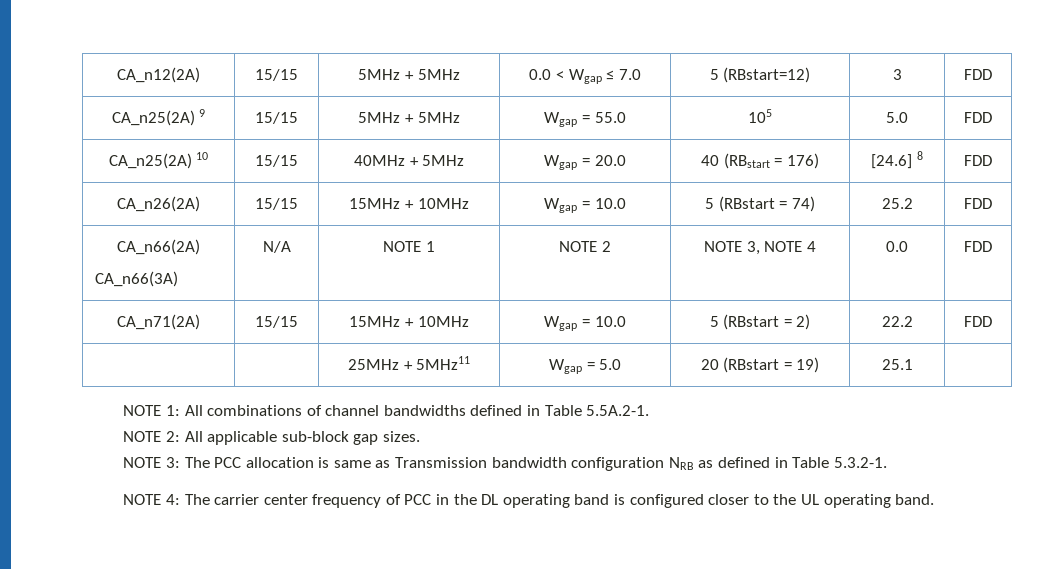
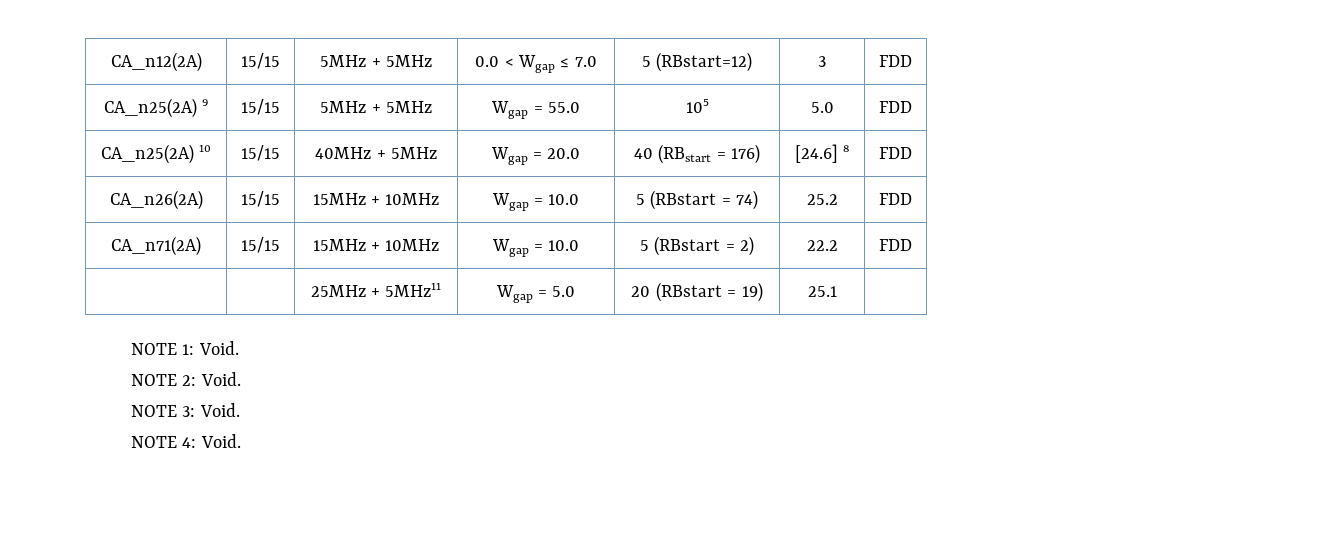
[117,239,200,255] [95,271,179,287] [262,241,291,253] [383,241,435,252] [559,241,611,252] [704,241,816,255] [886,241,908,252] [964,241,992,252] // CA_n66(2A) // CA_n66(3A) | N/A | NOTE 1 | NOTE 2 | NOTE 3, NOTE 4 | 0.0 | FDD -> (912, 199) none
[184,405,650,416] [123,431,420,445] [123,457,887,471] [123,494,935,508] All combinations of channel bandwidths defined in Table 5.5A.2-1. // NOTE 2: All applicable sub-block gap sizes. // NOTE 3: The PCC allocation is same as Transmission bandwidth configuration NRB as defined in Table 5.3.2-1. // NOTE 4: The carrier center frequency of PCC in the DL operating band is configured closer to the UL operating band. -> [198,341,239,355] [130,372,241,386] [130,403,240,417] [130,434,241,448] Void. // NOTE 2: Void. // NOTE 3: Void. // NOTE 4: Void.

